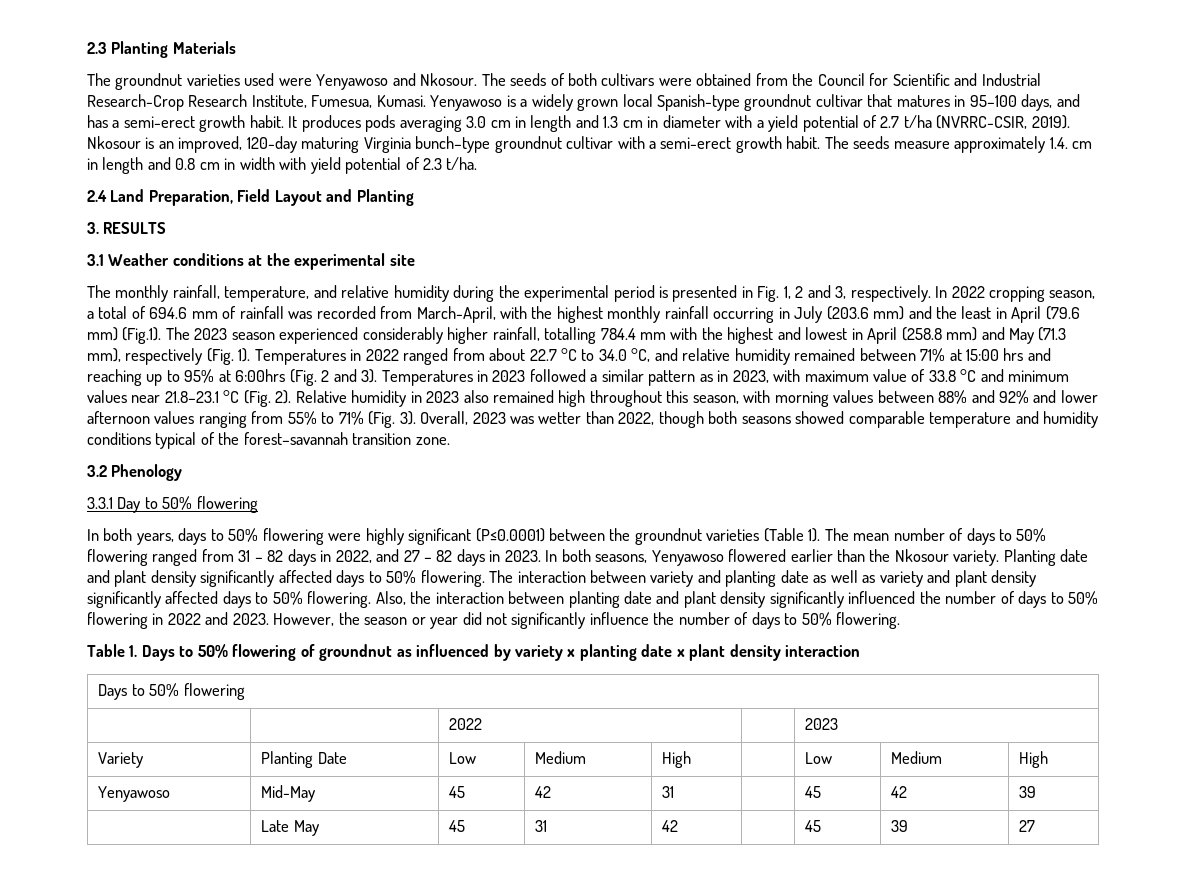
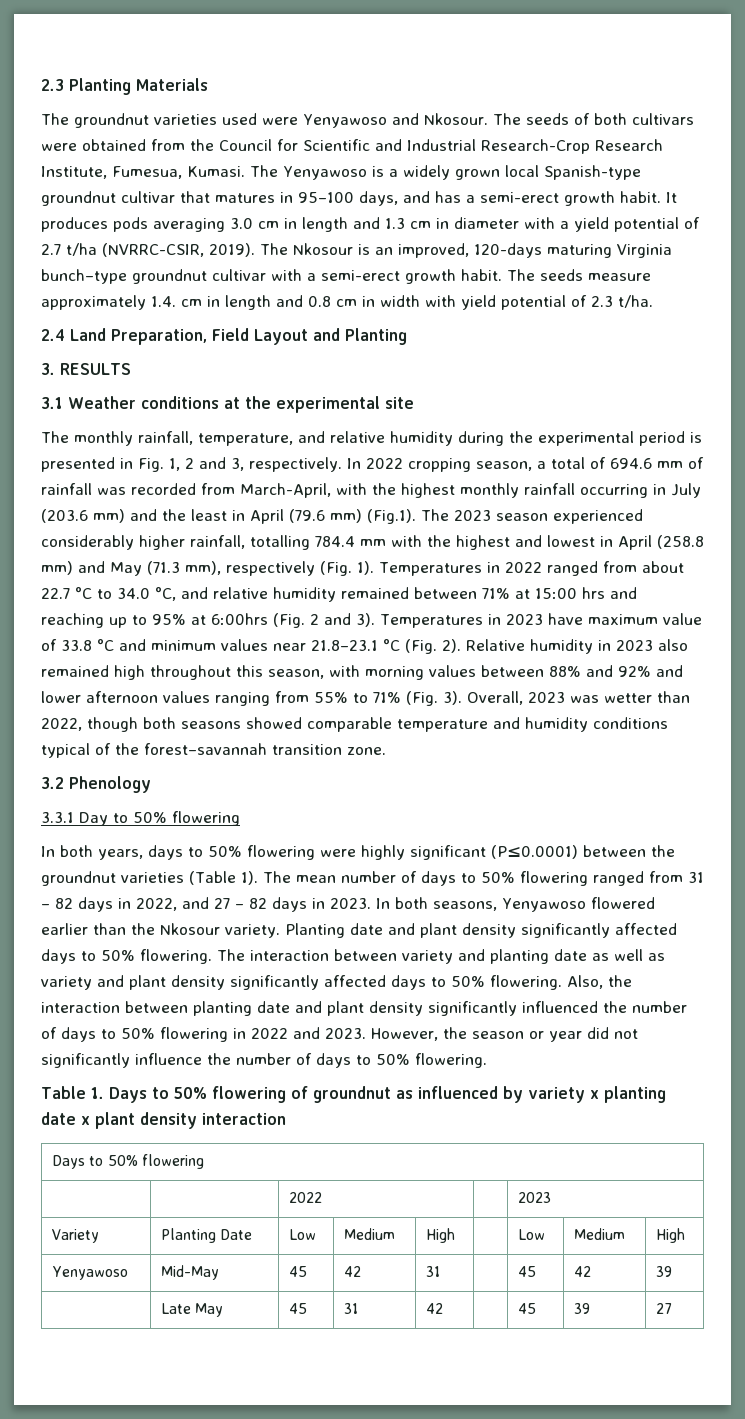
(426, 101) none -> [250,165,278,177] The
(1070, 122) none -> [260,243,288,255] The
[246,136,297,153] 120-day -> [474,243,542,258] 120-days
[529,369,801,386] followed a similar pattern as in 2023, with -> [547,613,583,625] have

